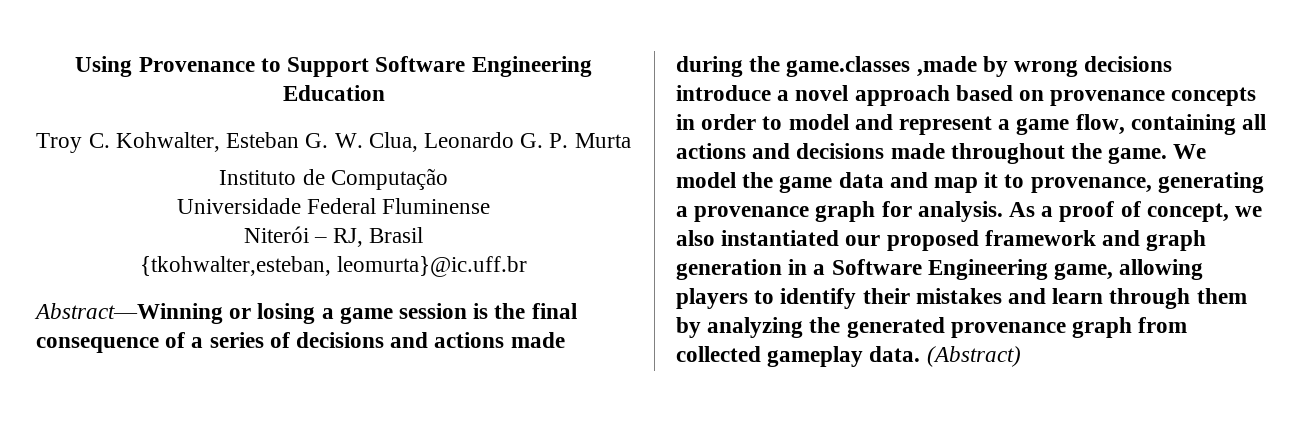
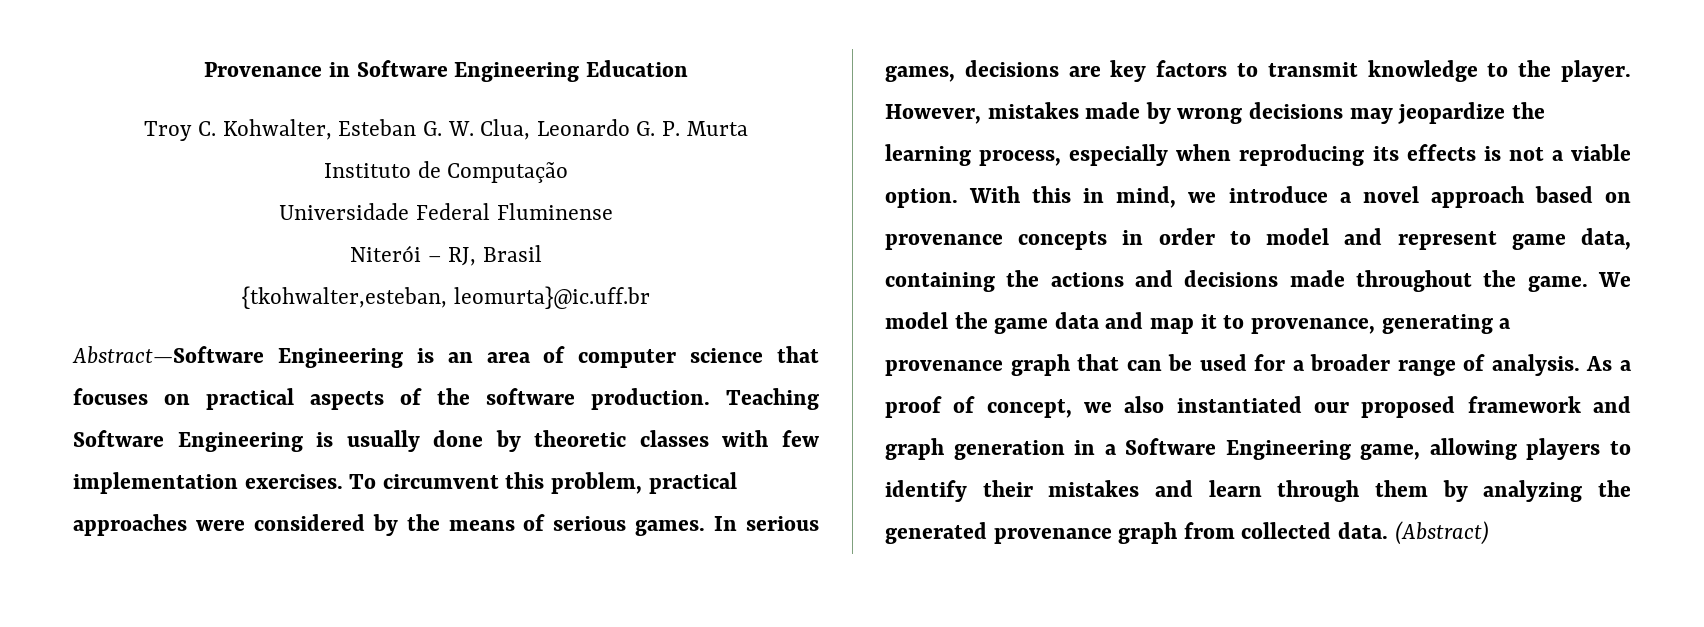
[75,56,370,77] Using Provenance to Support -> [204,62,350,77] Provenance in
[34,303,577,324] [36,332,565,353] [676,56,1173,77] Abstract—Winning or losing a game session is the final consequence of a series of decisions and actions made during the game.classes ,made by wrong decisions -> [72,346,819,368] [73,388,819,410] [73,430,819,452] [73,472,737,494] [73,514,819,536] [885,60,1631,82] [885,102,1545,124] [885,144,1632,166] [885,186,1217,208] Abstract—Software Engineering is an area of computer science that focuses on practical aspects of the software production. Teaching Software Engineering is usually done by theoretic classes with few implementation exercises. To circumvent this problem, practical approaches were considered by the means of serious games. In serious games, decisions are key factors to transmit knowledge to the player. However, mistakes made by wrong decisions may jeopardize the learning process, especially when reproducing its effects is not a viable option. With this in mind, we
[998,114,1267,135] a game flow, containing all -> [1511,228,1631,250] [885,270,1040,292] game data, containing the
[881,201,912,217] for -> [1077,354,1486,376] that can be used for a broader range of
[767,346,864,367] gameplay -> (1332, 530) none

